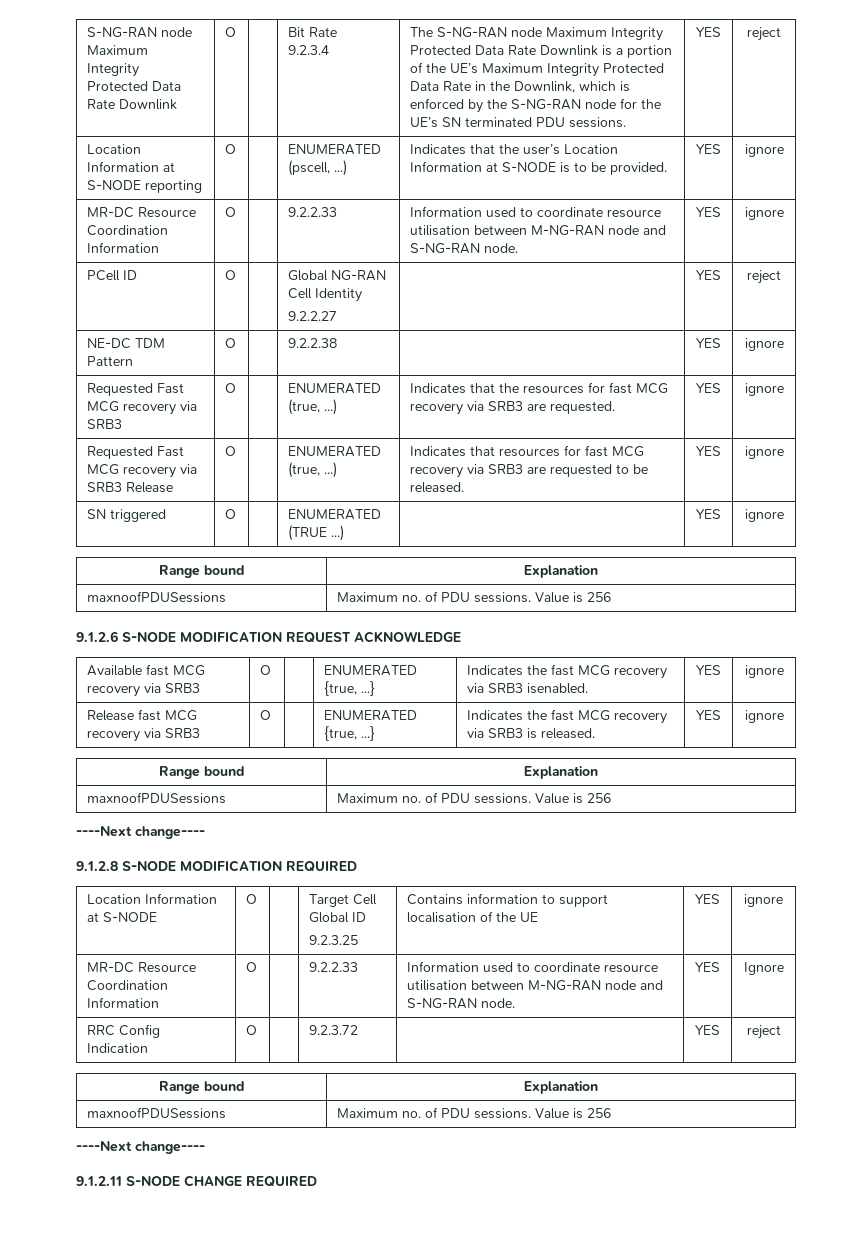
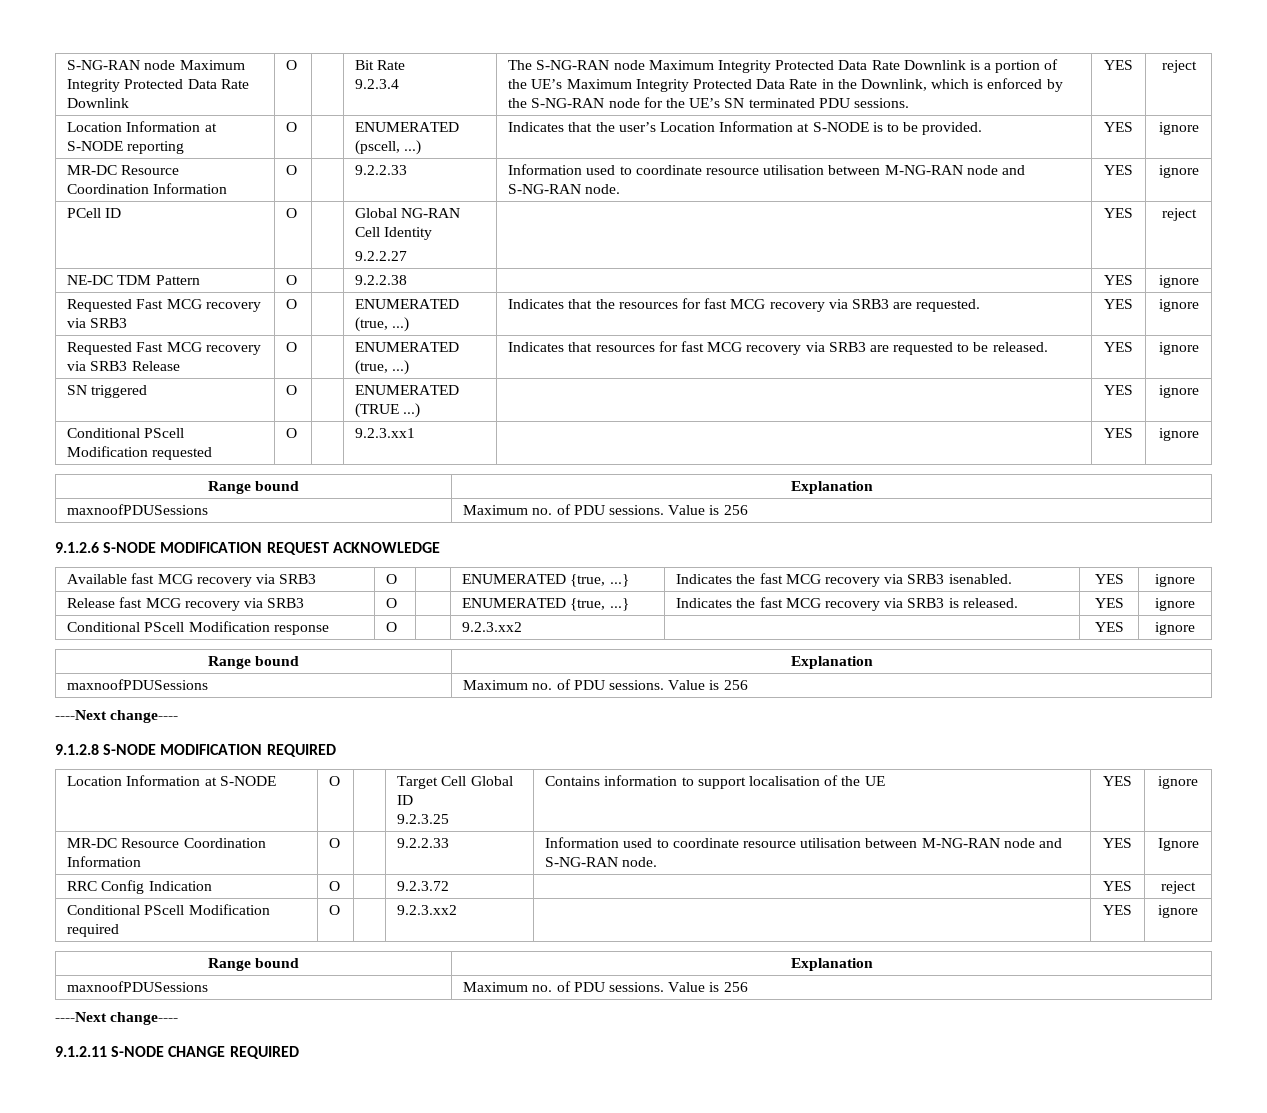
(784, 515) none -> [67,428,185,438] [67,446,213,460] [286,428,298,438] [355,428,416,438] [1104,428,1133,438] [1158,428,1199,441] // Conditional PScell Modification requested | O | | 9.2.3.xx1 | | YES | ignore
(784, 716) none -> [67,621,329,635] [386,622,398,632] [462,622,523,632] [1094,622,1124,632] [1155,622,1195,635] // Conditional PScell Modification response | O | | 9.2.3.xx2 | | YES | ignore
(781, 1032) none -> [67,904,270,915] [67,924,120,937] [329,905,341,915] [397,905,458,915] [1103,905,1132,915] [1158,905,1198,918] // Conditional PScell Modification required | O | | 9.2.3.xx2 | | YES | ignore

